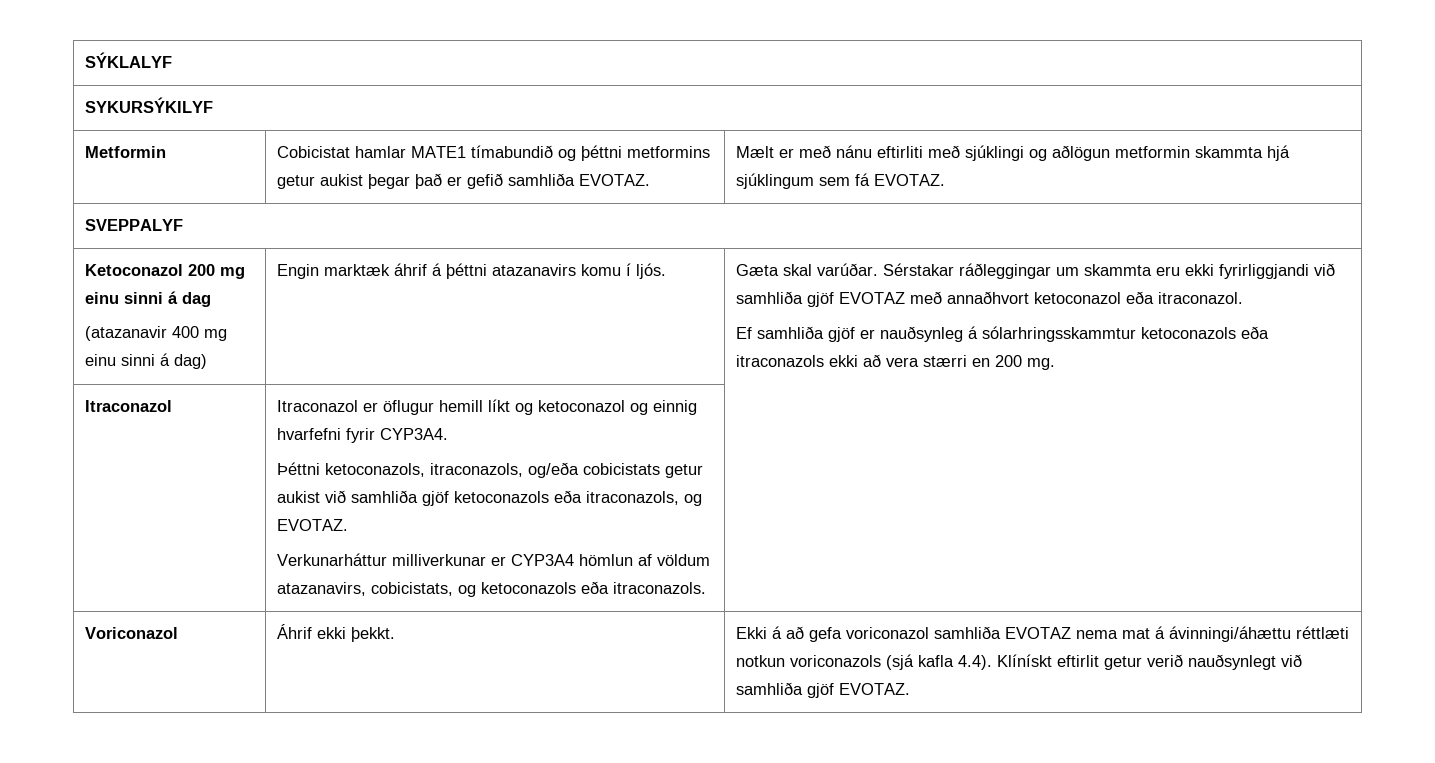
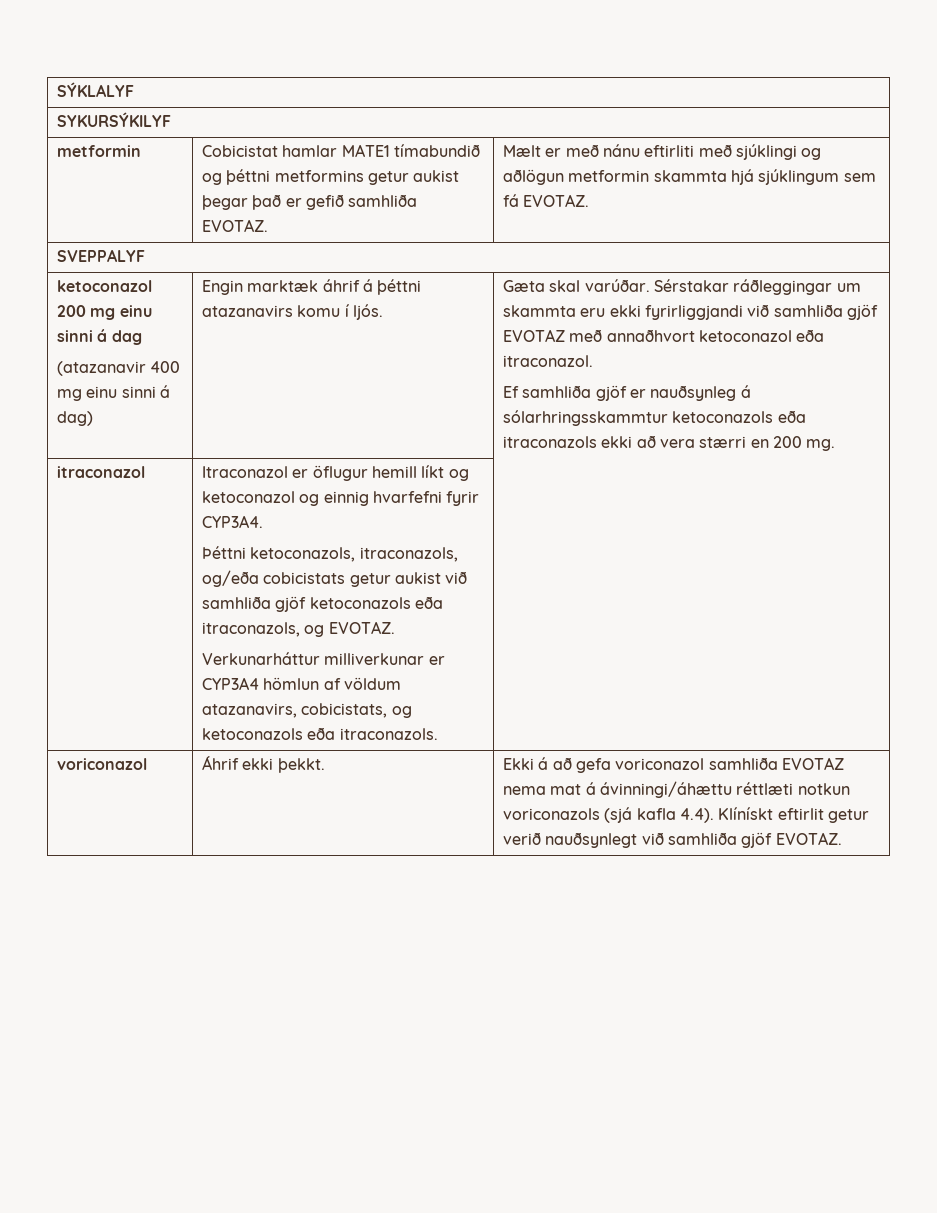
[84,146,166,158] Metformin -> [57,145,142,157] metformin
[84,264,183,276] Ketoconazol -> [57,280,153,292] ketoconazol
[84,400,172,412] Itraconazol -> [57,466,146,478] itraconazol
[84,627,178,639] Voriconazol -> [57,758,148,770] voriconazol

